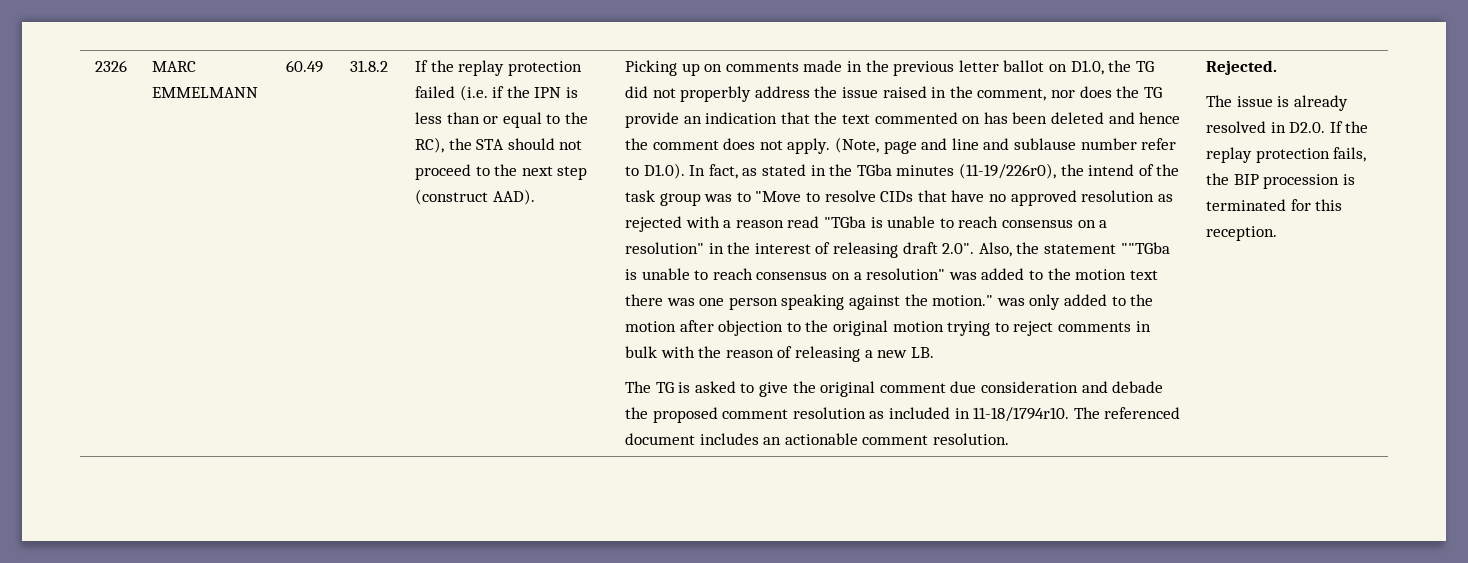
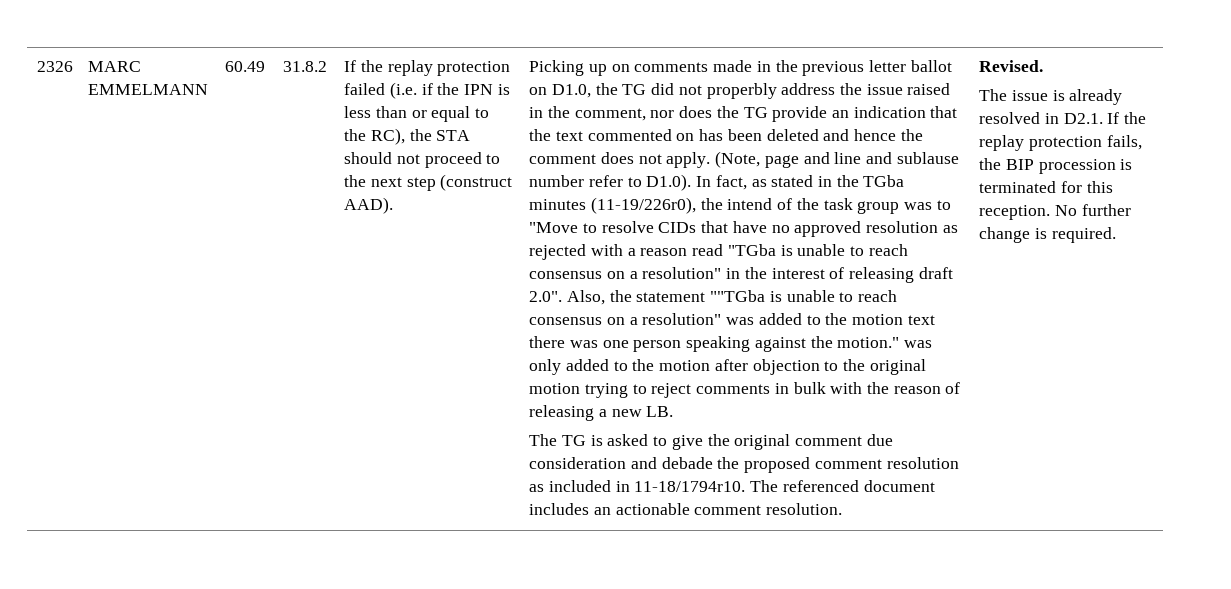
[1206,60,1278,75] Rejected. -> [979,60,1044,72] Revised.
[1289,122,1326,133] D2.0. -> [1063,113,1103,124] D2.1.
(1278, 233) none -> [1054,204,1131,216] [979,227,1116,243] No further change is required.

